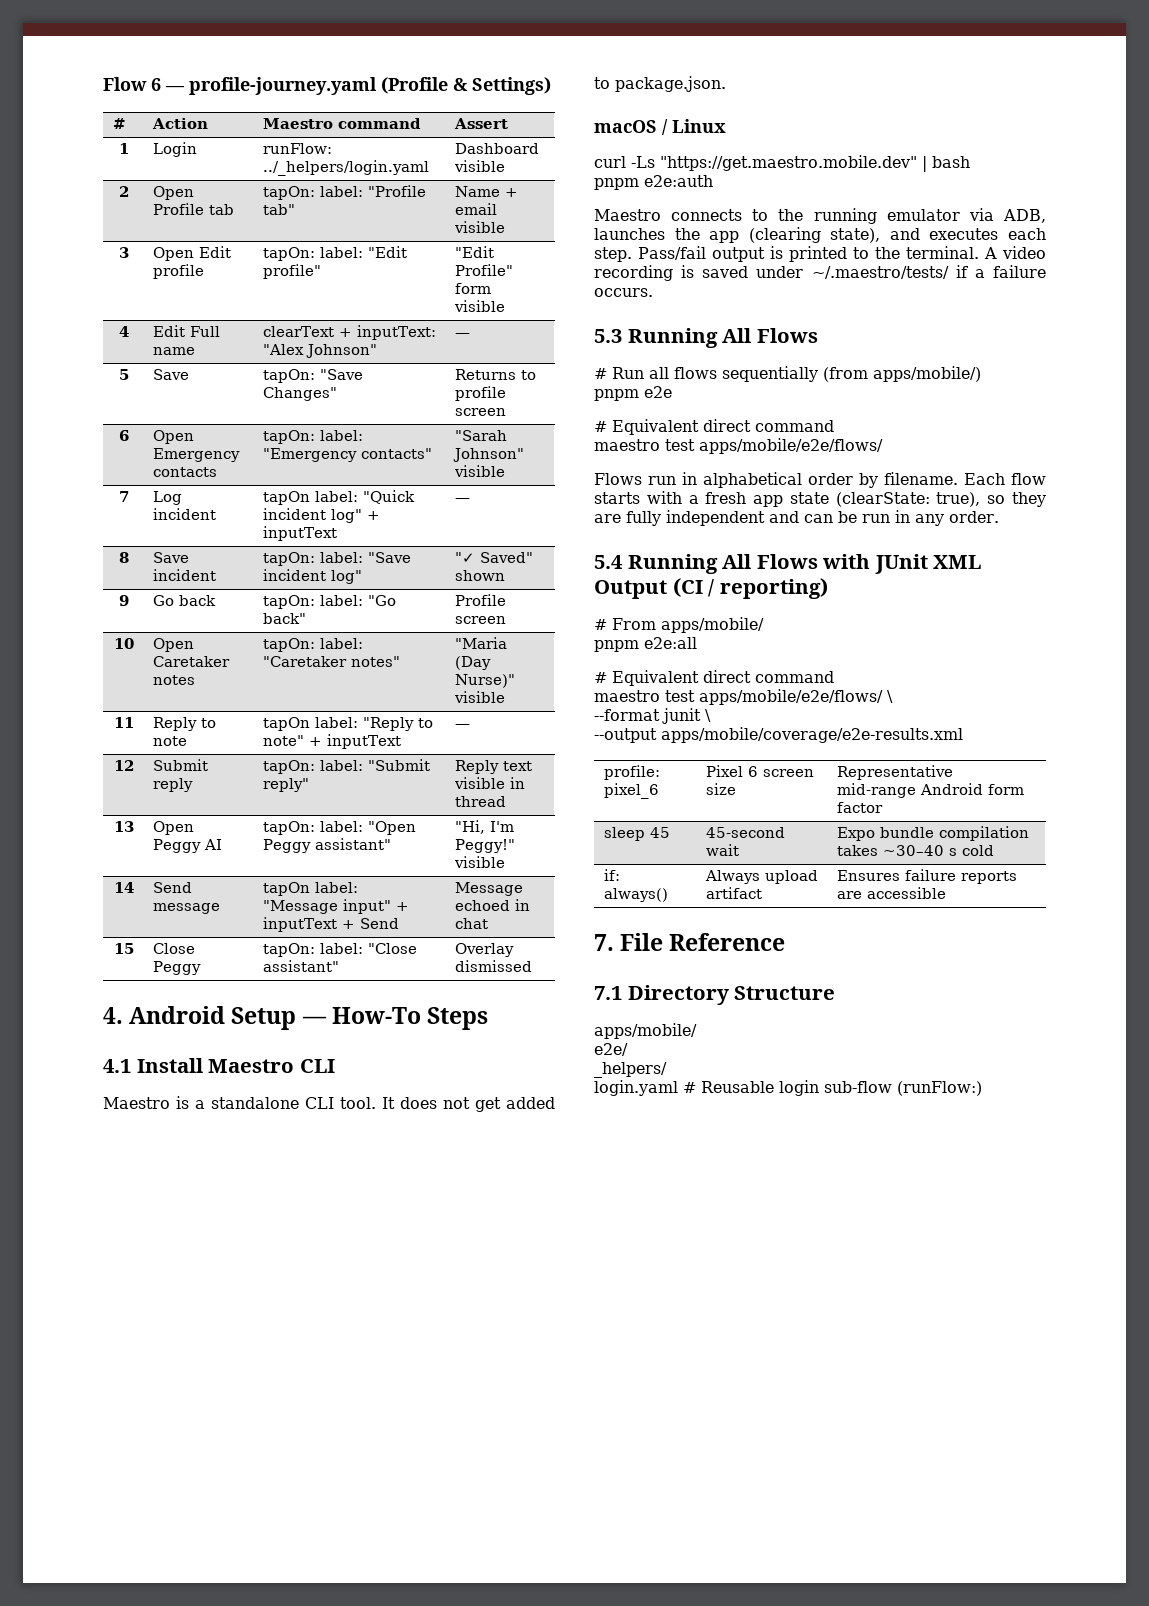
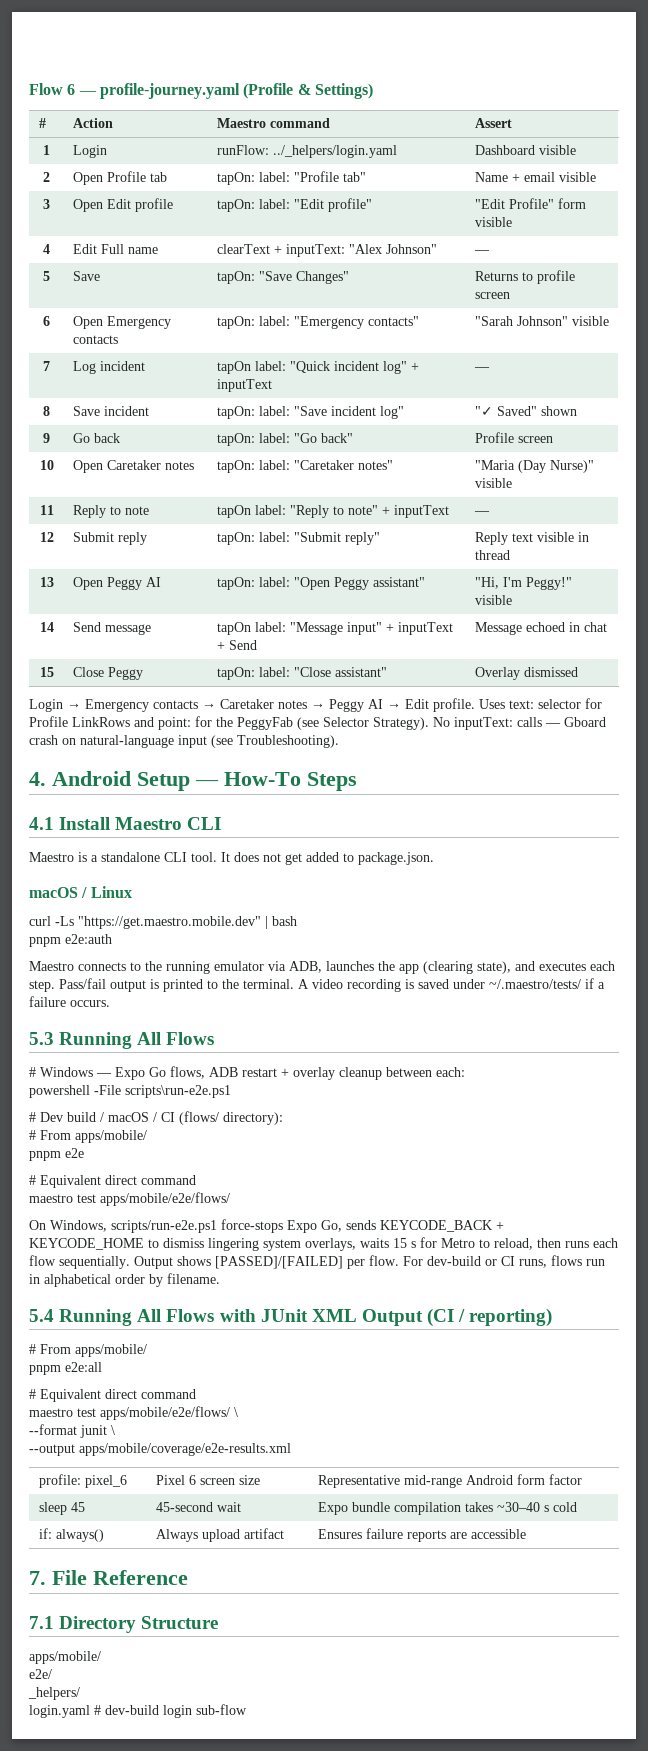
(532, 966) none -> [29,698,602,712] [29,716,606,730] [29,735,339,748] // Login → Emergency contacts → Caretaker notes → Peggy AI → Edit profile. Uses text: selector for Profile LinkRows and point: for the PeggyFab (see Selector Strategy). No inputText: calls — Gboard crash on natural-language input (see Troubleshooting).
[612,366,981,382] Run all flows sequentially (from apps/mobile/) -> [40,1066,465,1080] [29,1085,231,1098] [29,1111,283,1125] [29,1130,147,1143] Windows — Expo Go flows, ADB restart + overlay cleanup between each: // powershell -File scripts\run-e2e.ps1 // # Dev build / macOS / CI (flows/ directory): // # From apps/mobile/
[594,473,642,485] Flows -> [29,1219,504,1233] [29,1237,618,1251] [29,1255,582,1269] On Windows, scripts/run-e2e.ps1 force-stops Expo Go, sends KEYCODE_BACK + KEYCODE_HOME to dismiss lingering system overlays, waits 15 s for Metro to reload, then runs each flow sequentially. Output shows [PASSED]/[FAILED] per flow. For dev-build or CI runs, flows
[964,473,1046,485] [594,491,1046,507] [594,510,999,526] Each flow starts with a fresh app state (clearState: true), so they are fully independent and can be run in any order. -> (220, 1278) none
[701,1081,774,1093] Reusable -> [105,1705,159,1715] dev-build
[897,1081,982,1096] (runFlow:) -> (247, 1709) none

